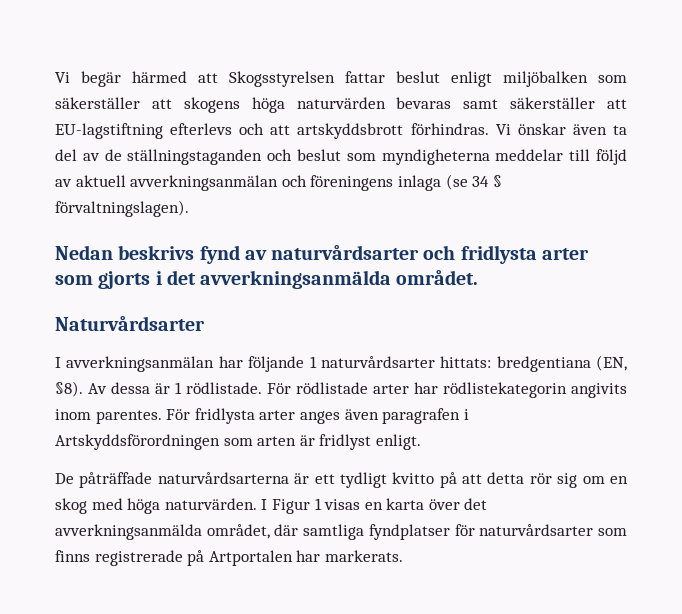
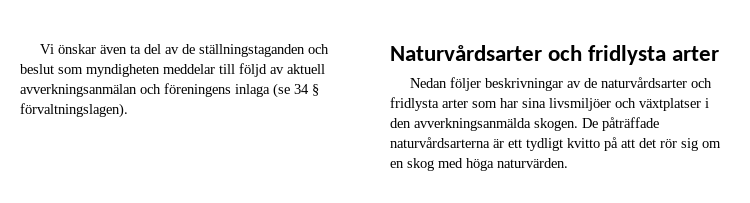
[55,71,627,87] [55,97,627,113] [55,123,511,139] Vi begär härmed att Skogsstyrelsen fattar beslut enligt miljöbalken som säkerställer att skogens höga naturvärden bevaras samt säkerställer att EU-lagstiftning efterlevs och att artskyddsbrott förhindras. Vi -> [40,44,55,54] Vi
[381,149,490,165] myndigheterna -> [86,64,160,77] myndigheten
[55,245,267,264] Nedan beskrivs fynd av -> [390,45,720,65] [410,77,598,91] Naturvårdsarter och fridlysta arter // Nedan följer beskrivningar av de
[98,270,479,289] [55,316,205,331] [55,355,627,372] [55,381,627,398] [55,408,469,424] [55,434,421,450] gjorts i det avverkningsanmälda området. // Naturvårdsarter // I avverkningsanmälan har följande 1 naturvårdsarter hittats: bredgentiana (EN, §8). Av dessa är 1 rödlistade. För rödlistade arter har rödlistekategorin angivits inom parentes. För fridlysta arter anges även paragrafen i Artskyddsförordningen som arten är fridlyst enligt. // -> [500,98,709,111] [390,118,578,131] har sina livsmiljöer och växtplatser i den avverkningsanmälda skogen.
[487,472,525,484] detta -> [639,138,656,148] det
[261,498,488,514] [55,524,627,540] [55,550,403,566] I Figur 1 visas en karta över det avverkningsanmälda området, där samtliga fyndplatser för naturvårdsarter som finns registrerade på Artportalen har markerats. -> (568, 163) none

